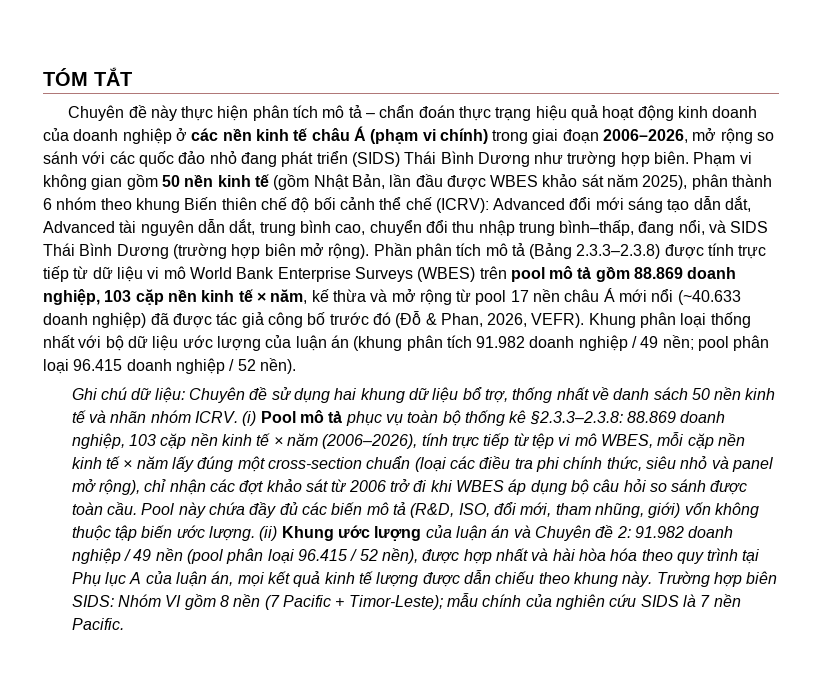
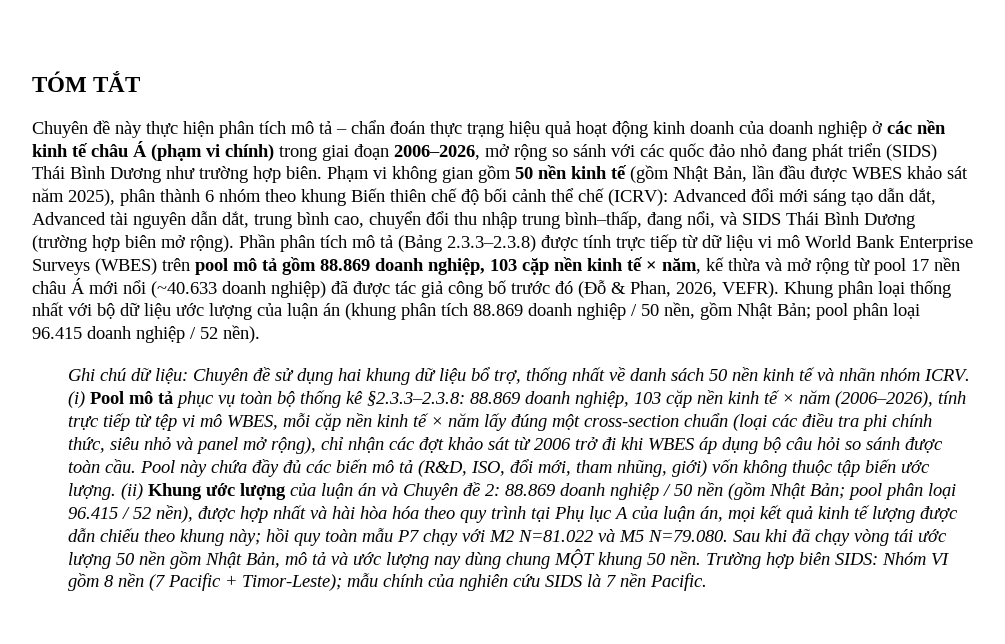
[476,335,694,351] 91.982 doanh nghiệp / 49 nền; -> [473,302,811,320] 88.869 doanh nghiệp / 50 nền, gồm Nhật Bản;
[634,526,734,538] [71,548,224,564] 91.982 doanh nghiệp / 49 nền (pool -> [505,482,883,500] 88.869 doanh nghiệp / 50 nền (gồm Nhật Bản; pool
[622,571,653,587] này. -> [229,528,948,546] [68,549,702,569] này; hồi quy toàn mẫu P7 chạy với M2 N=81.022 và M5 N=79.080. Sau khi đã chạy vòng tái ước lượng 50 nền gồm Nhật Bản, mô tả và ước lượng nay dùng chung MỘT khung 50 nền.

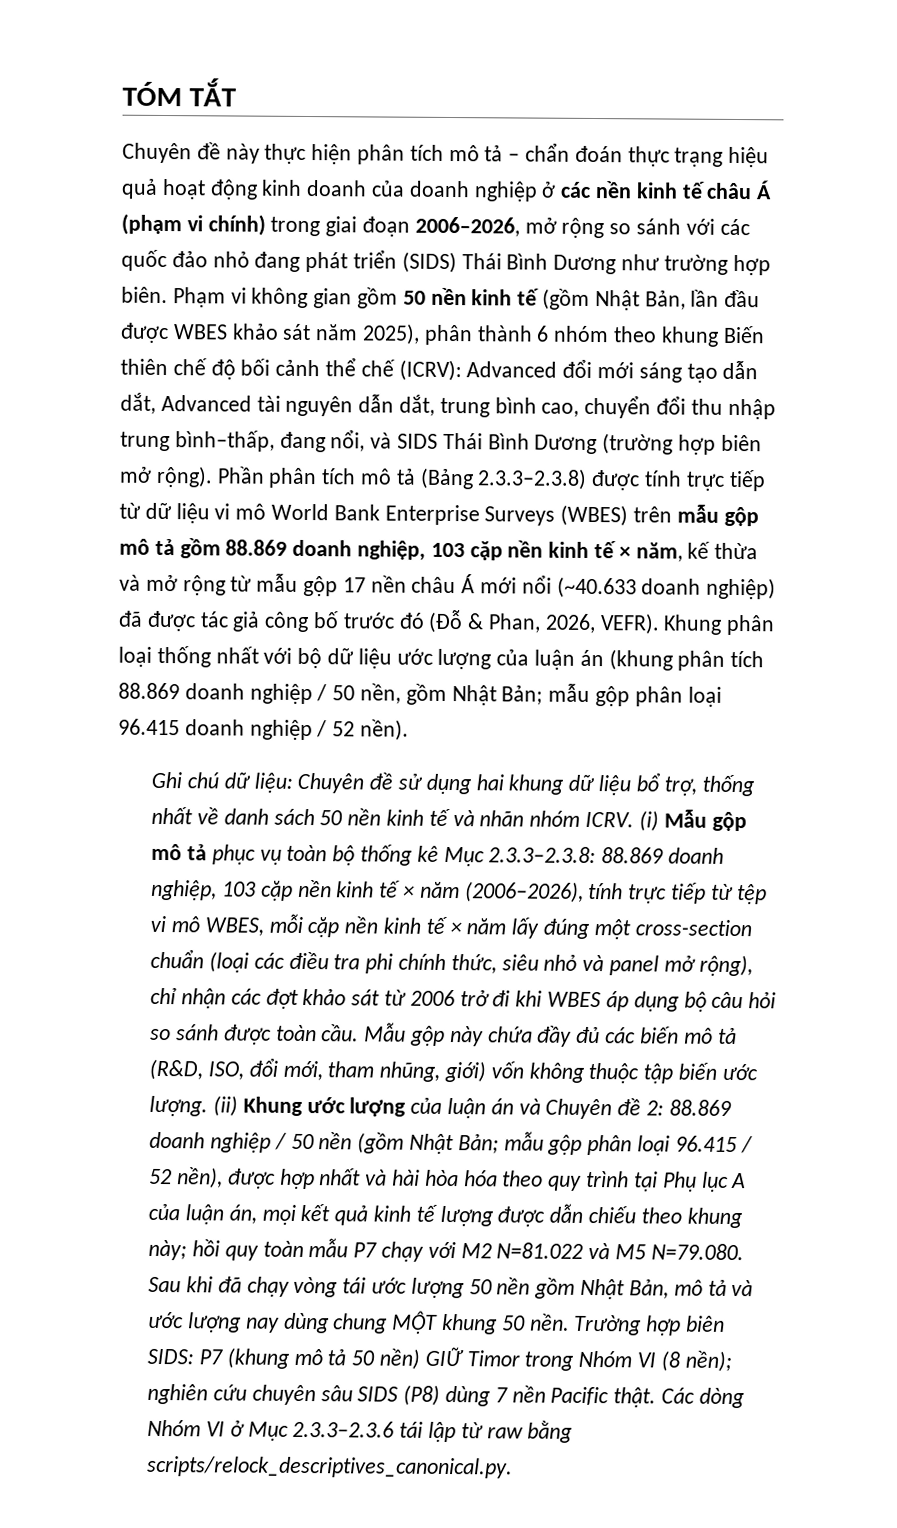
[195,258,228,275] pool -> [676,504,759,527] mẫu gộp
[874,258,906,275] pool -> [256,573,339,597] mẫu gộp
[816,303,848,320] pool -> [548,683,631,707] mẫu gộp
[90,391,125,404] Pool -> [663,809,747,832] Mẫu gộp
[367,391,466,406] §2.3.3–2.3.8: -> [443,846,597,867] Mục 2.3.3–2.3.8:
[140,460,176,473] Pool -> [364,1022,446,1046] Mẫu gộp
[848,483,883,500] pool -> [503,1131,583,1155] mẫu gộp
[882,552,950,565] [68,573,708,591] Nhóm VI gồm 8 nền (7 Pacific + Timor-Leste); mẫu chính của nghiên cứu SIDS là 7 nền Pacific. -> [199,1346,732,1372] [147,1383,745,1409] [147,1419,574,1443] [147,1455,514,1479] P7 (khung mô tả 50 nền) GIỮ Timor trong Nhóm VI (8 nền); nghiên cứu chuyên sâu SIDS (P8) dùng 7 nền Pacific thật. Các dòng Nhóm VI ở Mục 2.3.3–2.3.6 tái lập từ raw bằng scripts/relock_descriptives_canonical.py.

